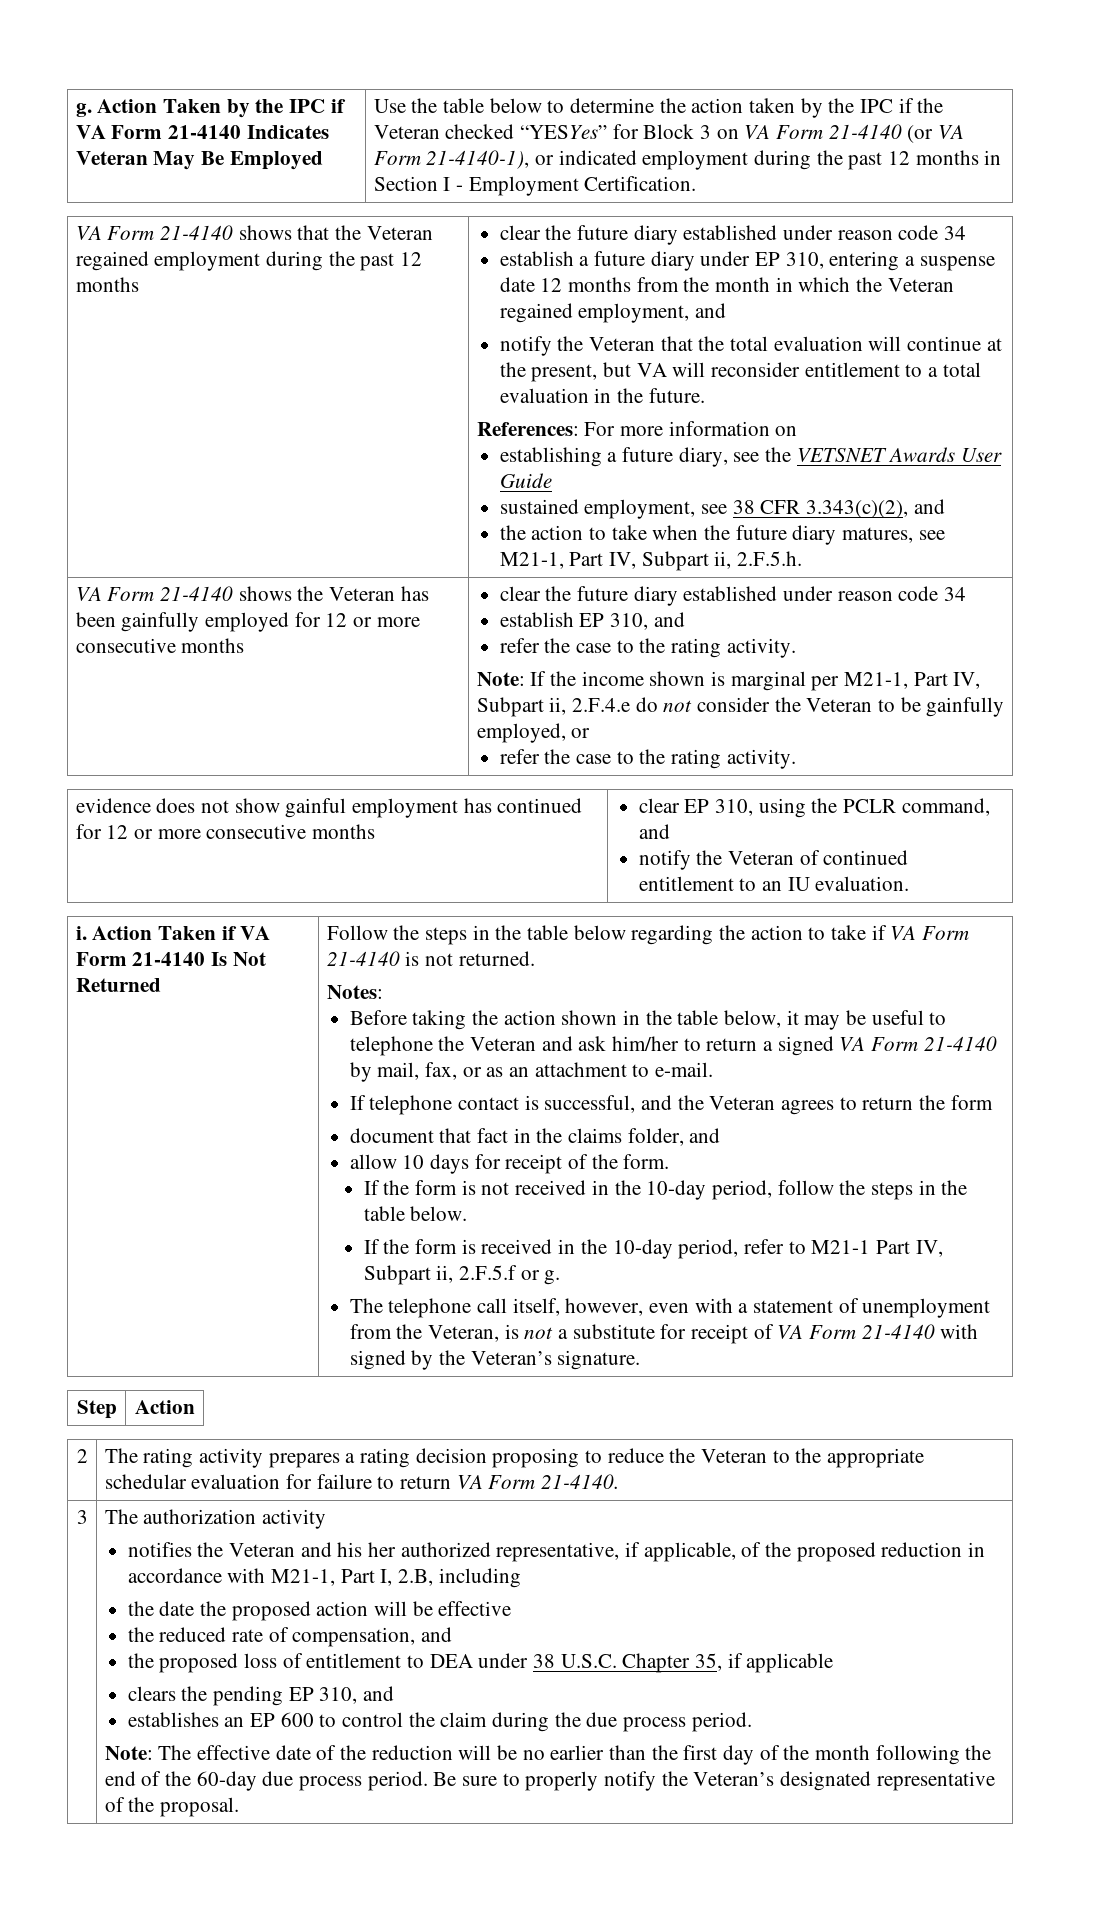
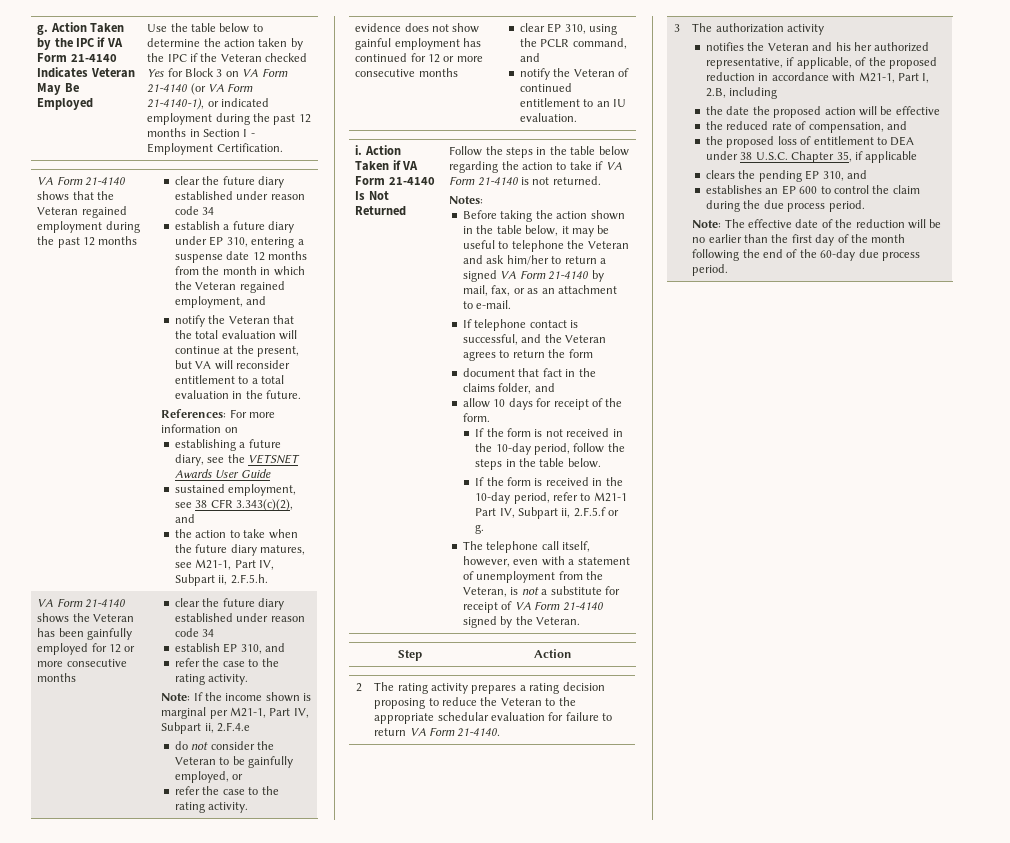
[519,125,607,139] “YESYes” -> [147,69,165,77] Yes
(630, 705) none -> (251, 727) //
[940,1324,979,1339] with -> (603, 606) none
[470,1350,641,1370] Veteran’s signature. -> [536,617,581,625] Veteran.
[433,1771,995,1791] [104,1797,239,1817] Be sure to properly notify the Veteran’s designated representative of the proposal. -> (729, 270) none

